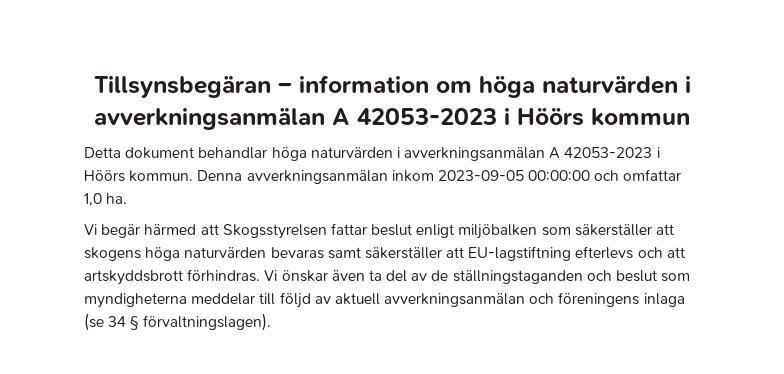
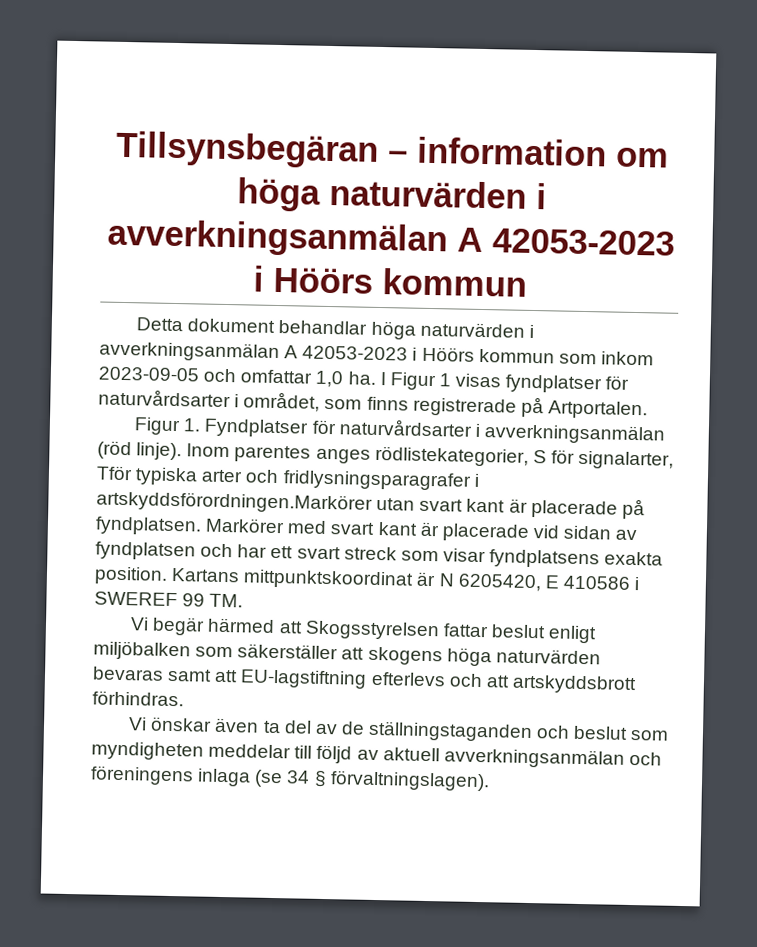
[129,170,388,184] kommun. Denna avverkningsanmälan -> [478,348,597,365] kommun som
[528,170,591,181] 00:00:00 -> (200, 374) none
(128, 198) none -> [379,372,630,394] [98,388,648,420] [134,417,665,445] [97,440,675,470] [96,465,480,491] [96,490,645,520] [95,516,638,542] [95,541,664,569] [94,566,641,592] [94,591,244,608] I Figur 1 visas fyndplatser för naturvårdsarter i området, som finns registrerade på Artportalen. // Figur 1. Fyndplatser för naturvårdsarter i avverkningsanmälan (röd linje). Inom parentes anges rödlistekategorier, S för signalarter, Tför typiska arter och fridlysningsparagrafer i artskyddsförordningen.Markörer utan svart kant är placerade på fyndplatsen. Markörer med svart kant är placerade vid sidan av fyndplatsen och har ett svart streck som visar fyndplatsens exakta position. Kartans mittpunktskoordinat är N 6205420, E 410586 i SWEREF 99 TM.
[364,247,442,259] säkerställer -> (213, 675) none
(261, 275) none -> (184, 698) //
[84,293,187,308] myndigheterna -> [91,741,204,761] myndigheten

